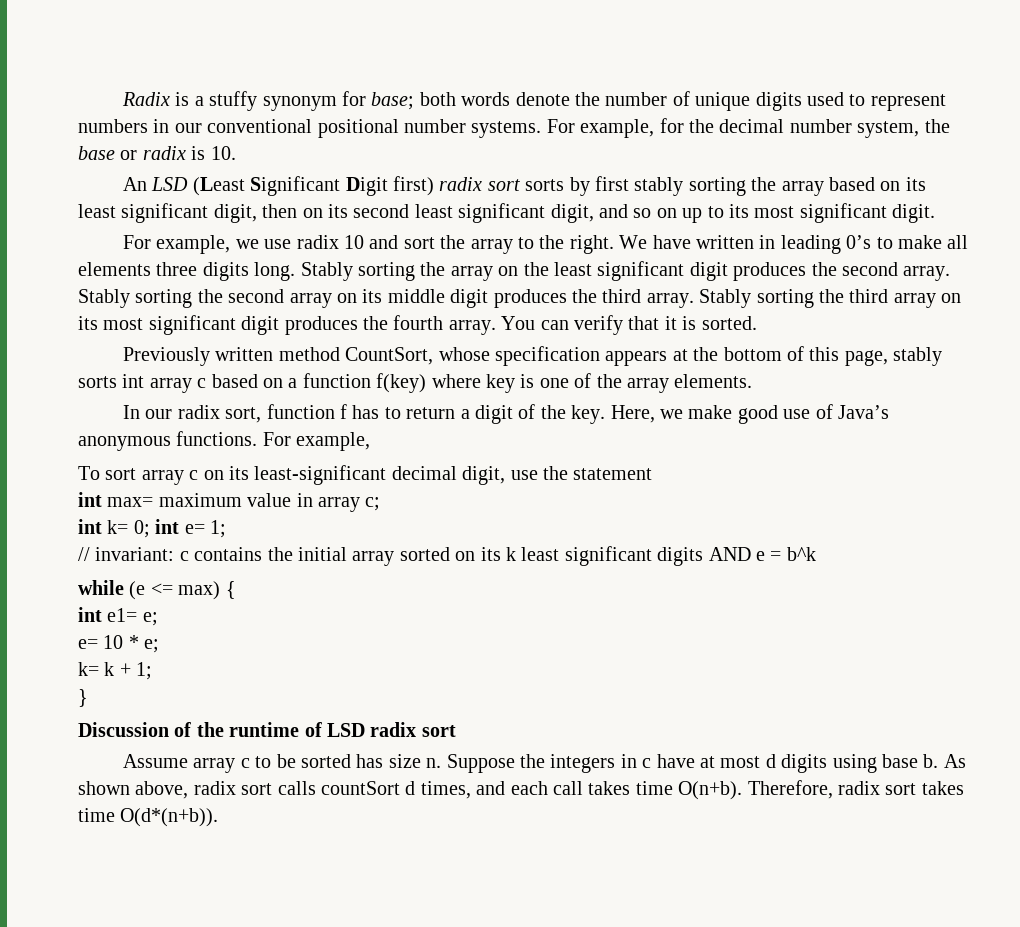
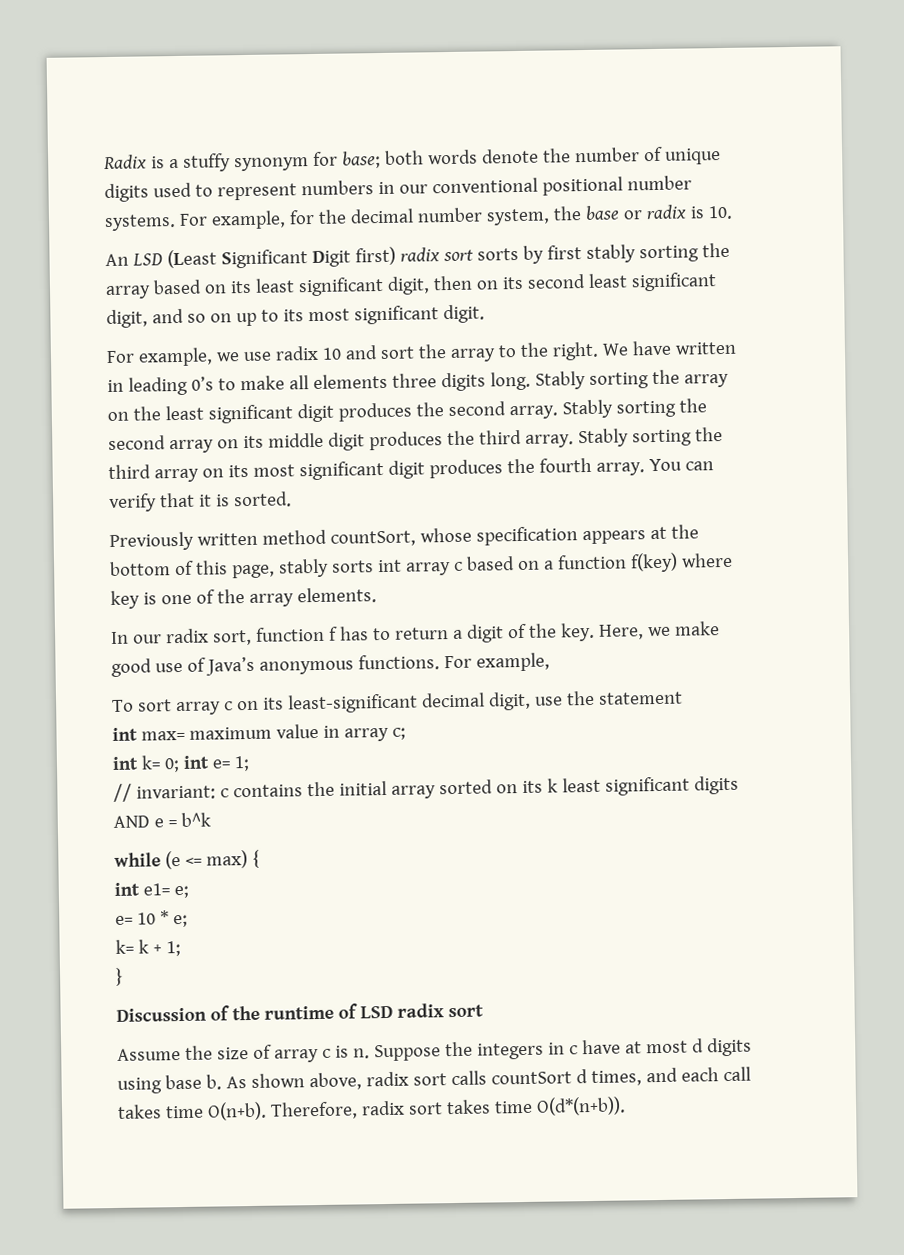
[345,347,434,365] CountSort, -> [329,530,416,547] countSort,
[193,754,421,773] array c to be sorted has size -> [184,1044,349,1063] the size of array c is

